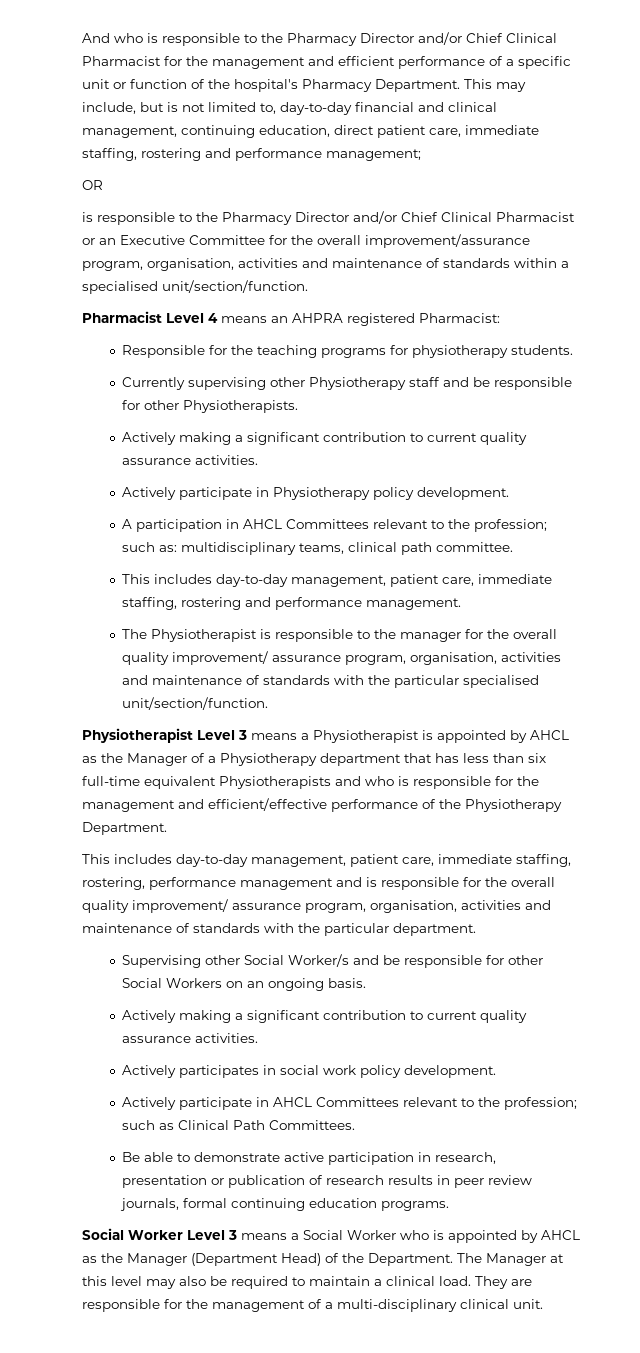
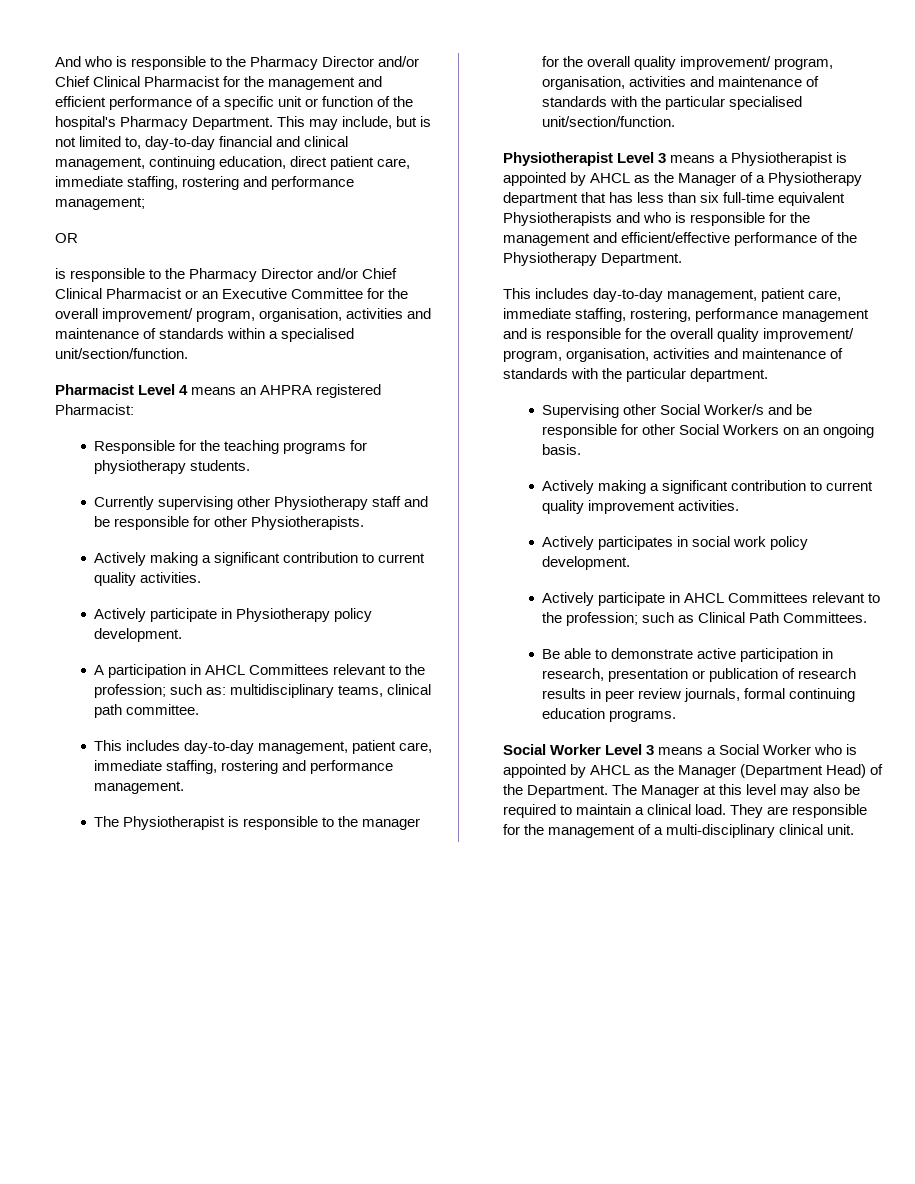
[365,234,531,248] improvement/assurance -> [101,308,193,322] improvement/
[122,458,192,465] assurance -> (137, 579) none
[272,655,342,662] assurance -> (772, 63) none
[232,903,302,910] assurance -> (855, 335) none
[122,1036,192,1043] assurance -> [588,500,676,514] improvement

